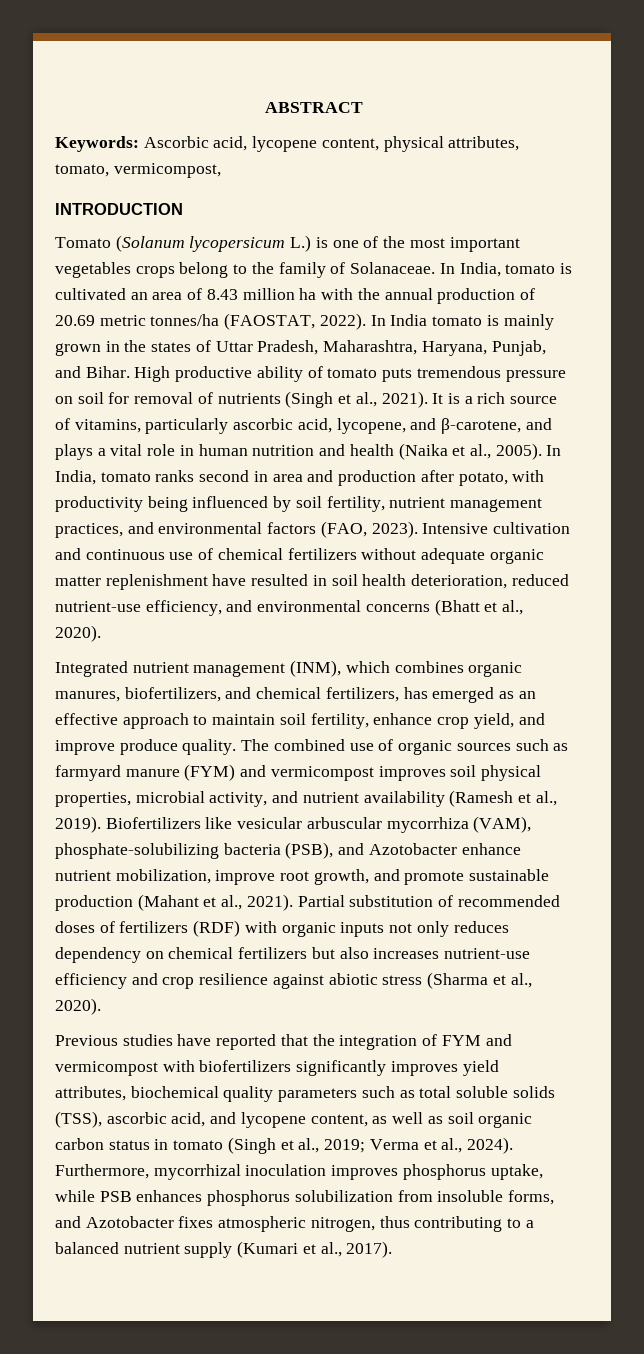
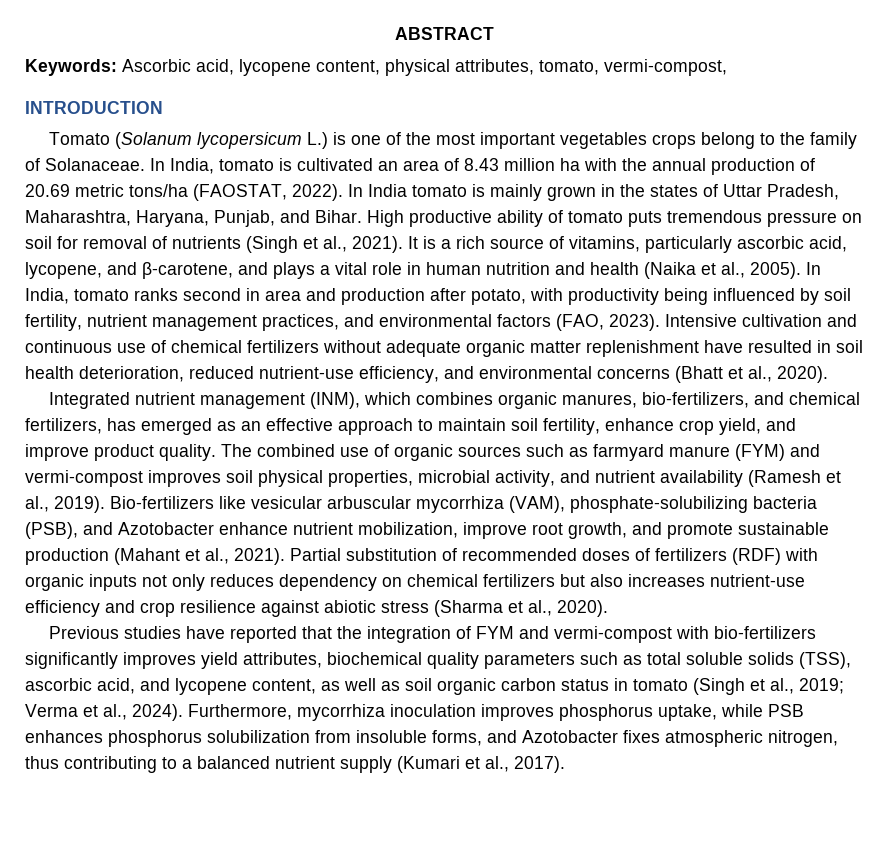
[113,163,221,178] vermicompost, -> [604,59,727,76] vermi-compost,
[150,314,220,326] tonnes/ha -> [129,184,188,197] tons/ha
[124,687,221,702] biofertilizers, -> [641,392,749,408] bio-fertilizers,
[119,739,178,755] produce -> [94,444,154,461] product
[270,766,374,781] vermicompost -> [25,470,143,487] vermi-compost
[105,817,201,829] Biofertilizers -> [110,496,214,509] Bio-fertilizers
[55,1060,292,1076] vermicompost with biofertilizers -> [553,626,816,643] vermi-compost with bio-fertilizers
[153,1164,241,1180] mycorrhizal -> [297,704,385,721] mycorrhiza

